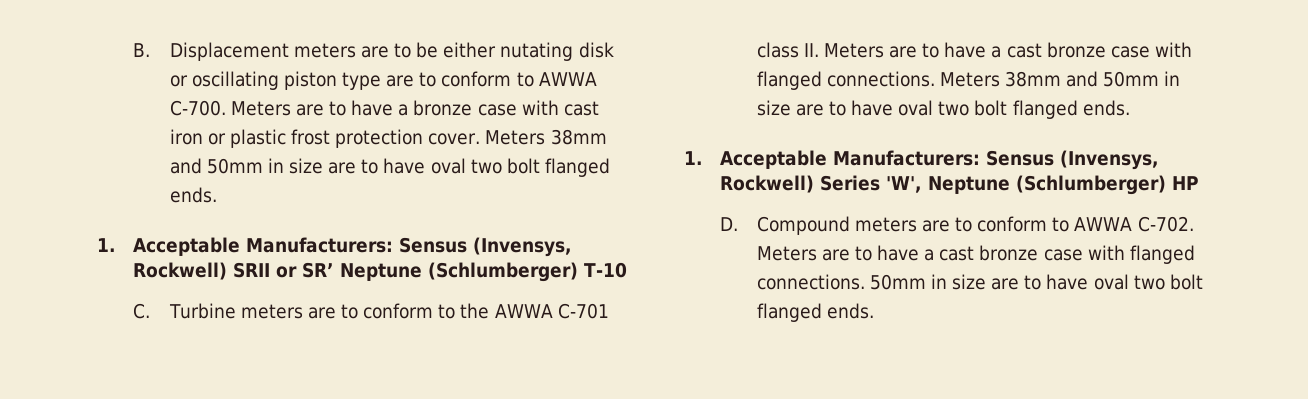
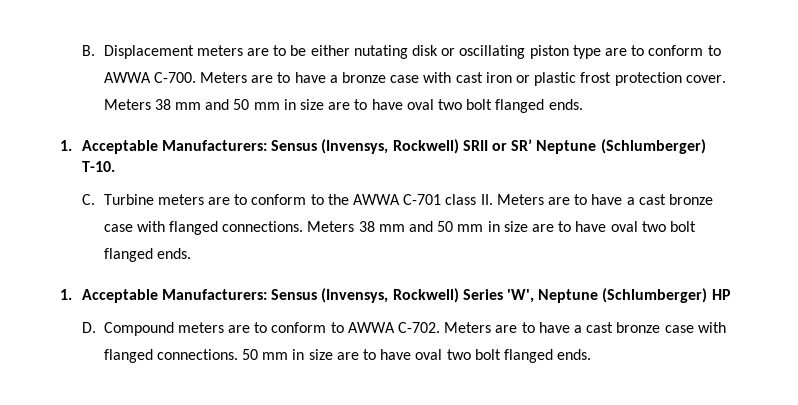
[550,129,607,145] [169,158,263,174] 38mm and 50mm -> [154,99,280,110] 38 mm and 50 mm
[584,262,628,278] T-10 -> [81,161,115,172] T-10.
[1005,71,1160,87] 38mm and 50mm -> [358,221,484,232] 38 mm and 50 mm
[869,274,926,290] 50mm -> [242,349,289,360] 50 mm

